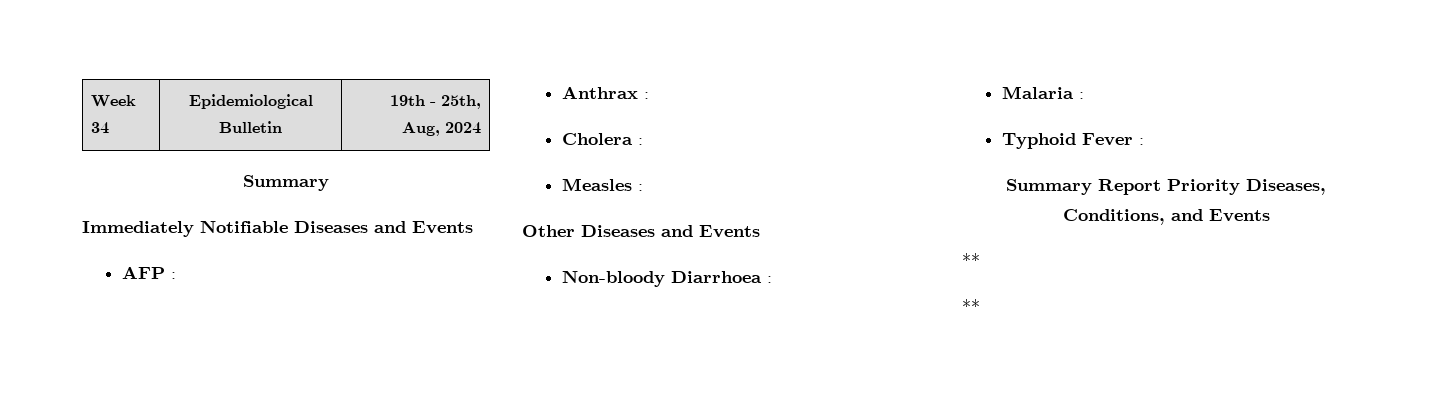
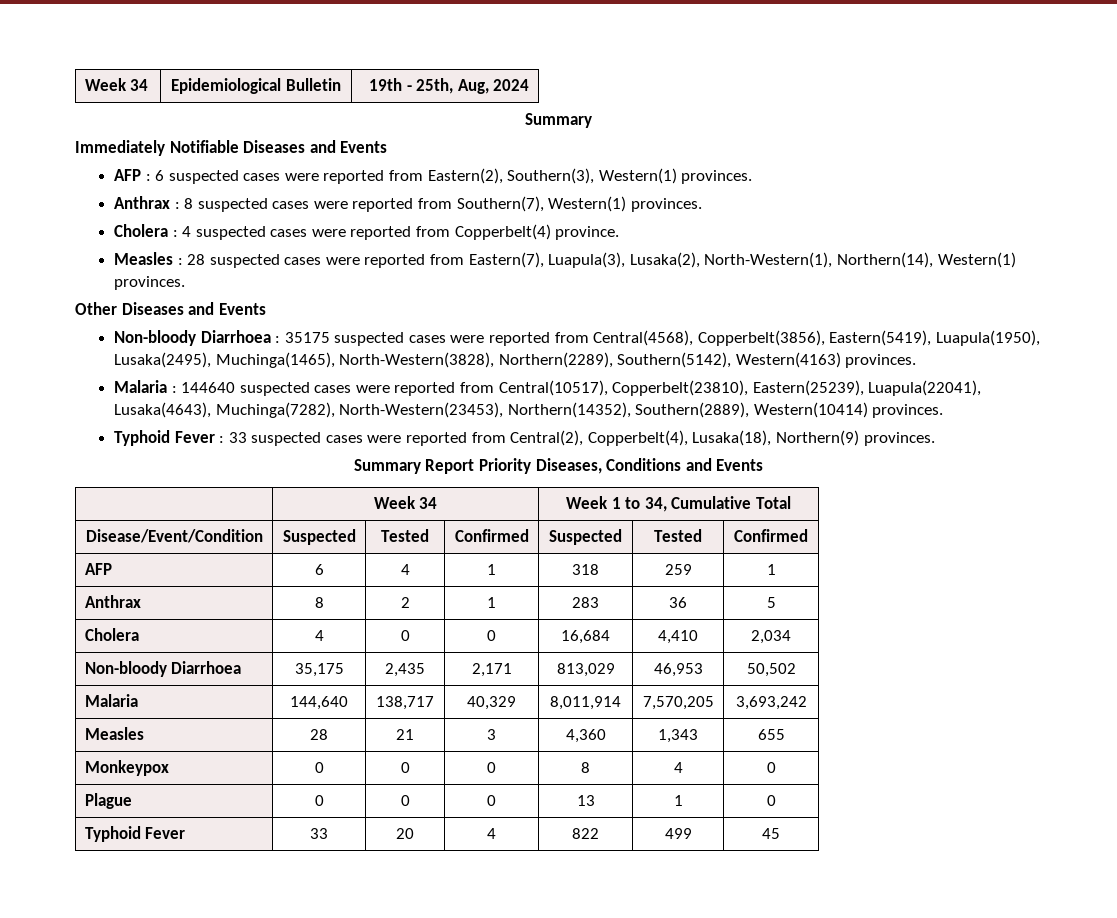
[562,86,650,99] [562,133,644,145] [562,178,644,191] // Anthrax : // Cholera : // Measles : -> [155,168,753,184] [113,196,702,212] [113,224,620,240] [113,252,1016,268] [113,276,185,290] 6 suspected cases were reported from Eastern(2), Southern(3), Western(1) provinces. // Anthrax : 8 suspected cases were reported from Southern(7), Western(1) provinces. // Cholera : 4 suspected cases were reported from Copperbelt(4) province. // Measles : 28 suspected cases were reported from Eastern(7), Luapula(3), Lusaka(2), North-Western(1), Northern(14), Western(1) provinces.
[1002,86,1085,99] [1002,133,1145,149] // Malaria : // Typhoid Fever : -> [284,330,1041,346] [113,352,917,368] [113,380,982,396] [113,402,944,418] [113,430,935,446] 35175 suspected cases were reported from Central(4568), Copperbelt(3856), Eastern(5419), Luapula(1950), Lusaka(2495), Muchinga(1465), North-Western(3828), Northern(2289), Southern(5142), Western(4163) provinces. // Malaria : 144640 suspected cases were reported from Central(10517), Copperbelt(23810), Eastern(25239), Luapula(22041), Lusaka(4643), Muchinga(7282), North-Western(23453), Northern(14352), Southern(2889), Western(10414) provinces. // Typhoid Fever : 33 suspected cases were reported from Central(2), Copperbelt(4), Lusaka(18), Northern(9) provinces.
[1062,209,1270,225] [962,253,980,267] [962,299,980,313] Conditions, and Events // ** // ** -> [606,458,764,471] [373,496,438,509] [566,496,791,512] [85,529,263,543] [282,529,356,545] [381,529,429,542] [454,529,529,542] [549,529,622,545] [654,529,702,542] [734,529,808,542] [84,563,112,575] [314,564,324,575] [400,564,410,575] [487,564,496,575] [572,564,599,575] [664,564,692,575] [766,564,776,575] [84,595,141,608] [314,597,324,608] [400,597,410,608] [487,597,496,608] [572,597,599,608] [669,597,687,608] [766,597,776,608] [84,628,139,641] [314,630,324,641] [400,630,410,641] [487,630,496,641] [561,630,610,644] [658,630,698,644] [751,630,791,644] [84,661,242,677] [294,663,344,677] [385,663,425,677] [471,663,512,677] [556,663,615,677] [653,663,703,677] [746,663,796,677] [84,694,138,707] [290,696,348,710] [376,696,434,710] [467,696,516,710] [550,696,621,710] [642,696,714,710] [735,696,807,710] [84,727,144,740] [310,729,328,740] [396,729,414,740] [487,729,496,740] [565,729,606,743] [658,729,698,743] [757,729,785,740] [84,760,169,776] [314,762,324,773] [400,762,410,773] [487,762,496,773] [581,762,590,773] [673,762,683,773] [766,762,776,773] [84,793,132,809] [314,795,324,806] [400,795,410,806] [487,795,496,806] [576,795,595,806] [673,795,683,806] [766,795,776,806] [84,826,186,842] [310,828,328,839] [396,828,414,839] [487,828,496,839] [572,828,599,839] [664,828,692,839] [762,828,780,839] Conditions and Events // | Week 34 | Week 1 to 34, Cumulative Total // Disease/Event/Condition | Suspected | Tested | Confirmed | Suspected | Tested | Confirmed // AFP | 6 | 4 | 1 | 318 | 259 | 1 // Anthrax | 8 | 2 | 1 | 283 | 36 | 5 // Cholera | 4 | 0 | 0 | 16,684 | 4,410 | 2,034 // Non-bloody Diarrhoea | 35,175 | 2,435 | 2,171 | 813,029 | 46,953 | 50,502 // Malaria | 144,640 | 138,717 | 40,329 | 8,011,914 | 7,570,205 | 3,693,242 // Measles | 28 | 21 | 3 | 4,360 | 1,343 | 655 // Monkeypox | 0 | 0 | 0 | 8 | 4 | 0 // Plague | 0 | 0 | 0 | 13 | 1 | 0 // Typhoid Fever | 33 | 20 | 4 | 822 | 499 | 45

